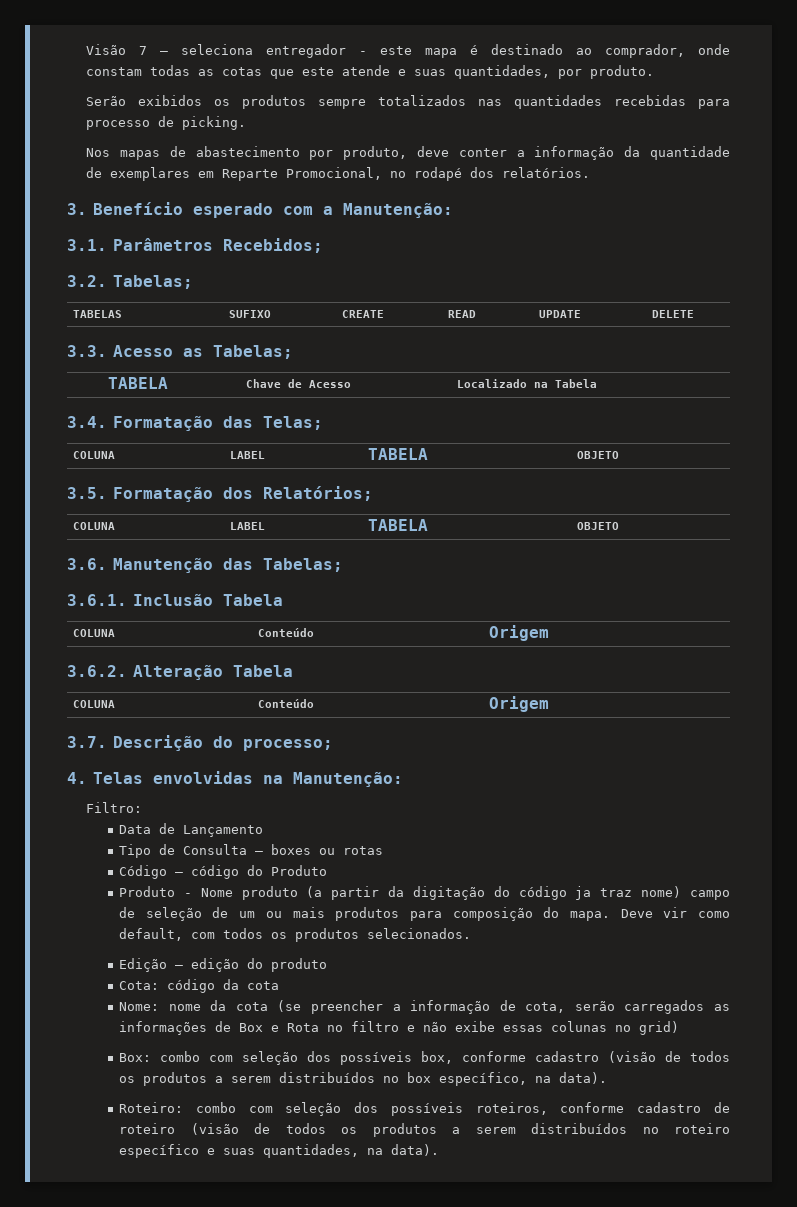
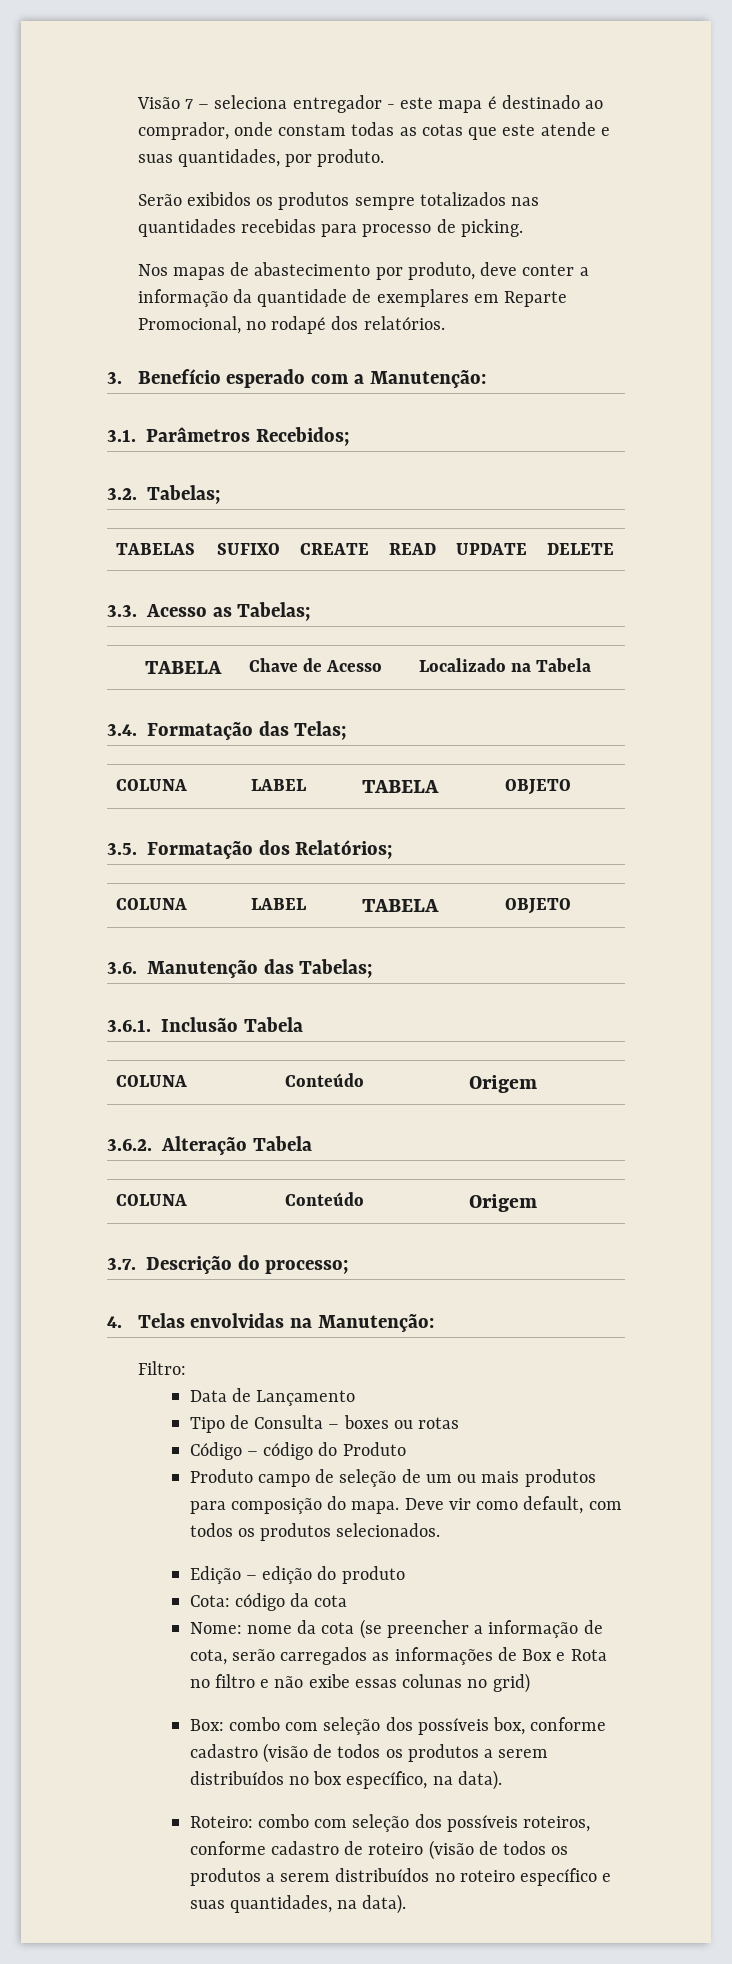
[183,886,682,900] - Nome produto (a partir da digitação do código ja traz nome) -> (253, 1476) none

